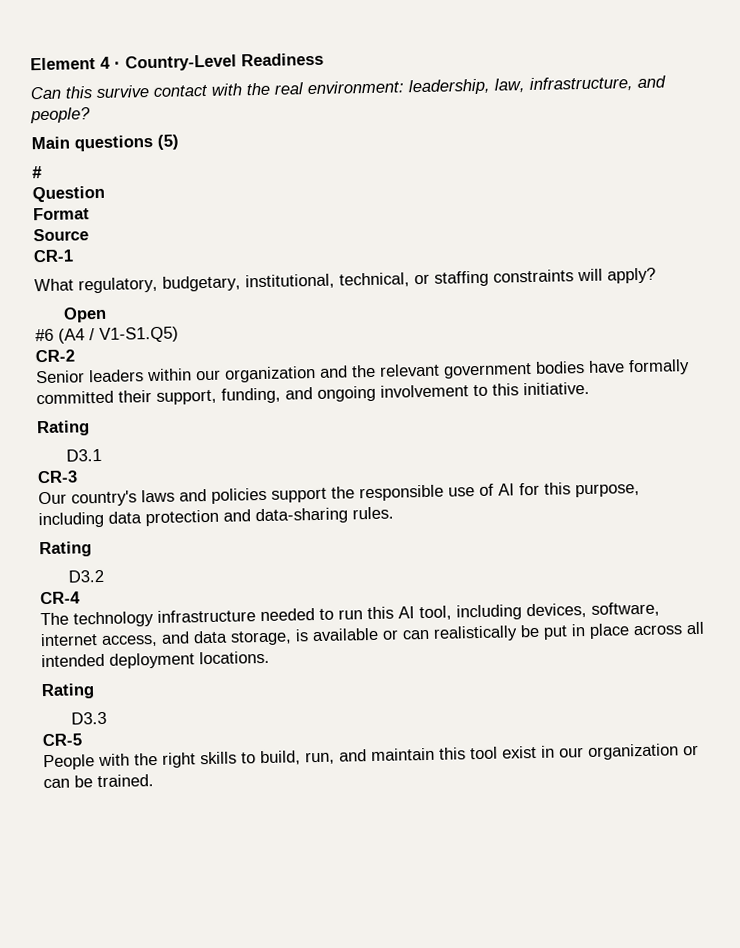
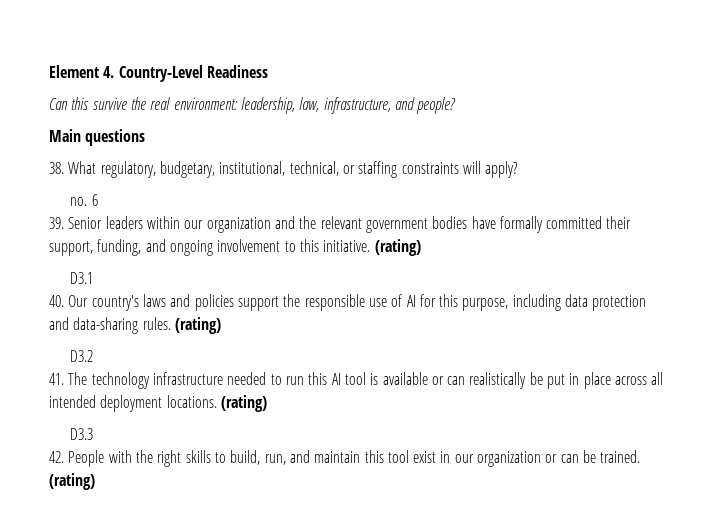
[100,56,121,69] 4 · -> [103,66,115,78] 4.
[153,83,242,97] contact with -> (127, 103) none
[157,134,179,150] [32,166,42,179] [32,185,105,203] [33,207,90,221] [33,228,89,242] [33,249,74,263] (5) // # // Question // Format // Source // CR‑1 // -> [49,162,64,174] // 38.
[63,306,108,323] [35,326,179,344] [35,349,75,363] Open // #6 (A4 / V1‑S1.Q5) // CR‑2 // -> [70,194,98,206] [49,217,64,229] no. 6 // 39.
[36,420,90,437] // Rating -> [374,239,421,256] (rating)
[37,470,78,484] CR‑3 // -> [49,295,64,307] 40.
[39,541,92,558] // Rating -> [174,317,221,334] (rating)
[40,591,81,605] CR‑4 // -> [49,373,64,385] 41.
[419,601,660,621] [40,630,292,647] tool, including devices, software, internet access, and data storage, -> [344,372,366,385] tool
[41,683,95,700] // Rating -> [220,395,267,412] (rating)
[42,733,82,747] CR‑5 // -> [49,451,64,463] 42.
(154, 781) none -> [49,473,95,490] (rating)

